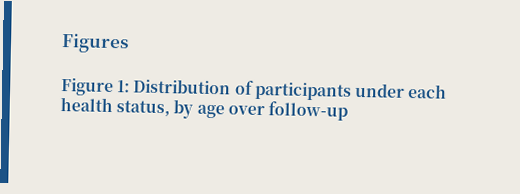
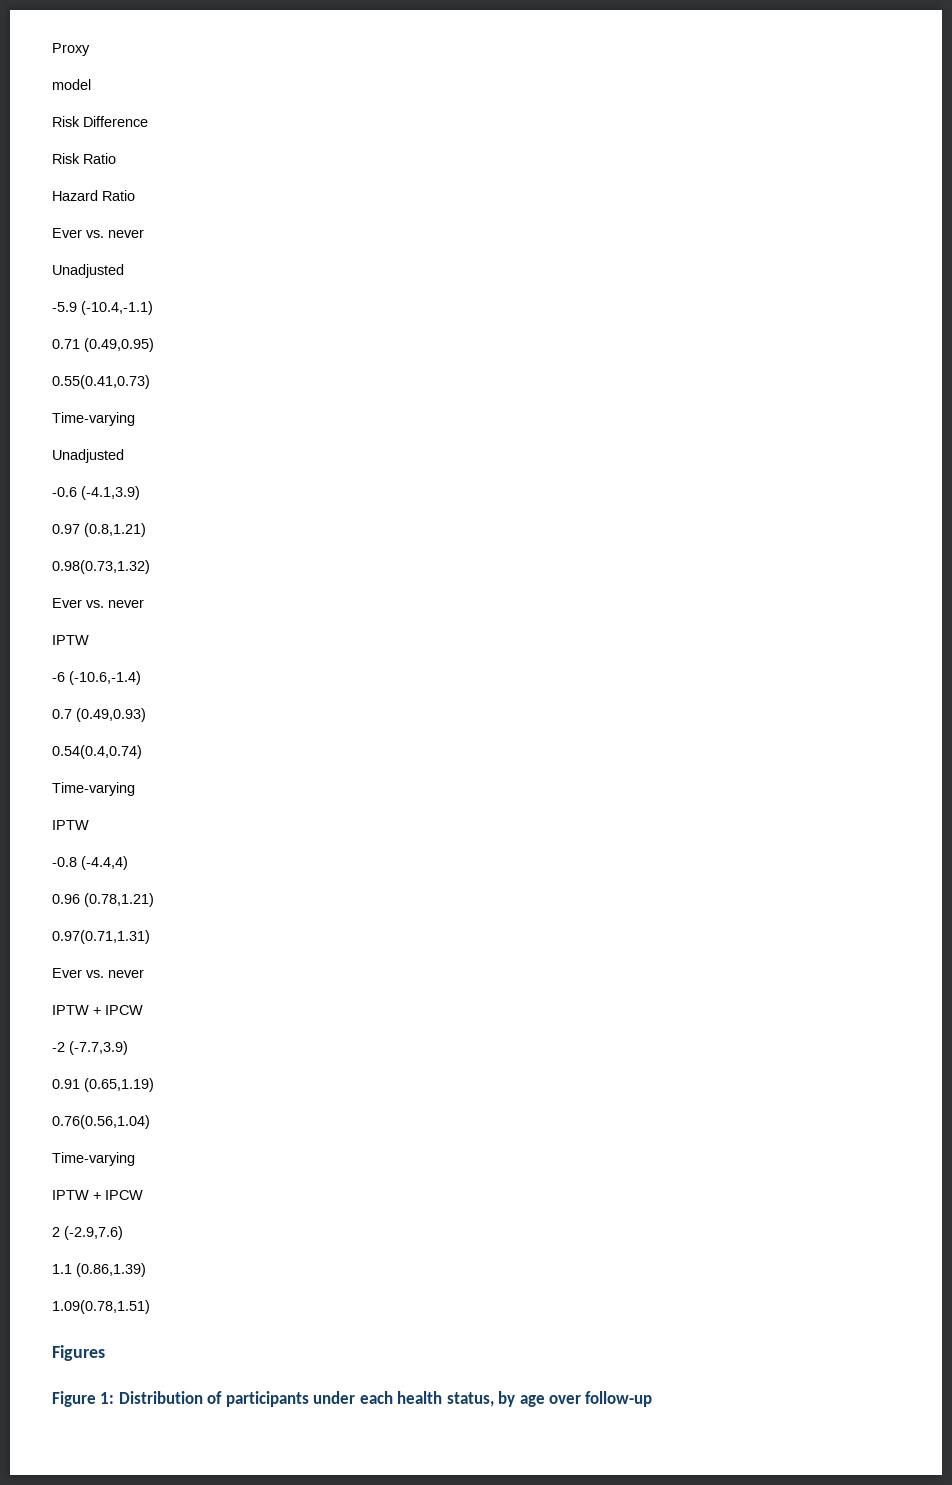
(61, 43) none -> [52,43,90,56] [52,79,91,90] [52,116,148,127] [52,153,116,164] [52,190,135,201] [52,228,144,238] [52,264,124,278] [52,301,153,315] [52,338,154,352] [52,375,150,389] [52,412,135,426] [52,449,124,463] [52,486,140,500] [52,523,146,537] [52,560,150,574] [52,598,144,608] [52,635,89,645] [52,671,141,685] [52,708,146,722] [52,745,142,759] [52,782,135,796] [52,820,89,830] [52,856,128,870] [52,893,154,907] [52,930,150,944] [52,968,144,978] [52,1005,143,1015] [52,1041,128,1055] [52,1078,154,1092] [52,1115,150,1129] [52,1152,135,1166] [52,1190,143,1200] [52,1226,123,1240] [52,1263,146,1277] [52,1300,150,1314] Proxy // model // Risk Difference // Risk Ratio // Hazard Ratio // Ever vs. never // Unadjusted // -5.9 (-10.4,-1.1) // 0.71 (0.49,0.95) // 0.55(0.41,0.73) // Time-varying // Unadjusted // -0.6 (-4.1,3.9) // 0.97 (0.8,1.21) // 0.98(0.73,1.32) // Ever vs. never // IPTW // -6 (-10.6,-1.4) // 0.7 (0.49,0.93) // 0.54(0.4,0.74) // Time-varying // IPTW // -0.8 (-4.4,4) // 0.96 (0.78,1.21) // 0.97(0.71,1.31) // Ever vs. never // IPTW + IPCW // -2 (-7.7,3.9) // 0.91 (0.65,1.19) // 0.76(0.56,1.04) // Time-varying // IPTW + IPCW // 2 (-2.9,7.6) // 1.1 (0.86,1.39) // 1.09(0.78,1.51) //

